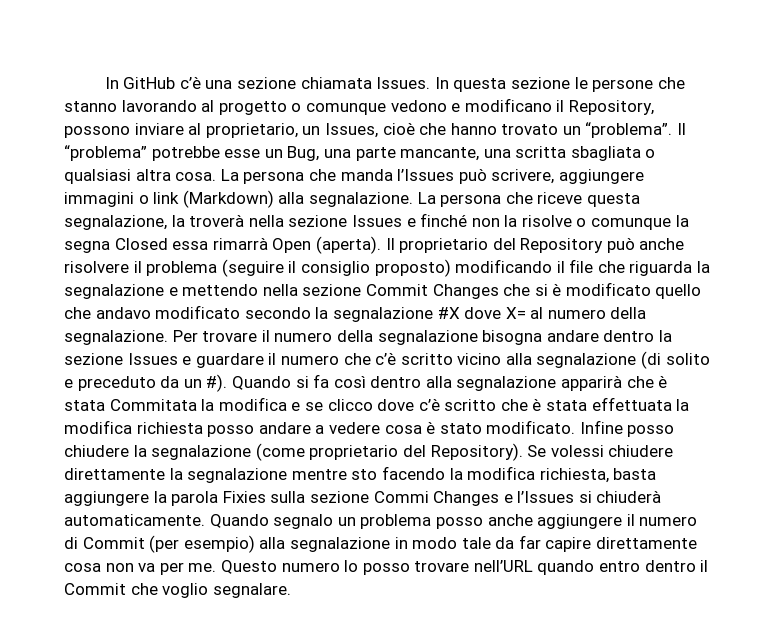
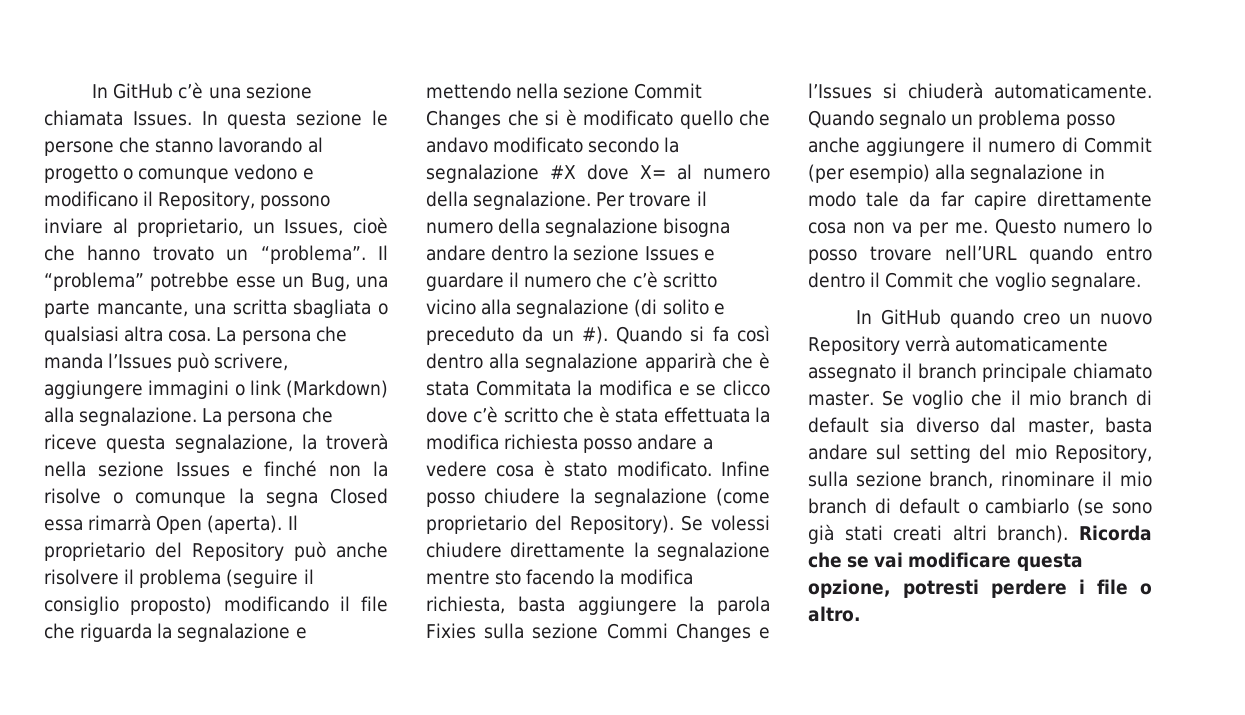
(291, 590) none -> [856,309,1152,328] [808,335,1109,355] [808,363,1152,382] [808,390,1152,409] [808,417,1152,435] [808,444,1153,463] [808,471,1152,489] [808,498,1152,516] [808,524,1152,544] [808,552,1083,571] [808,579,1152,598] [808,606,861,622] // In GitHub quando creo un nuovo Repository verrà automaticamente assegnato il branch principale chiamato master. Se voglio che il mio branch di default sia diverso dal master, basta andare sul setting del mio Repository, sulla sezione branch, rinominare il mio branch di default o cambiarlo (se sono già stati creati altri branch). Ricorda che se vai modificare questa opzione, potresti perdere i file o altro.

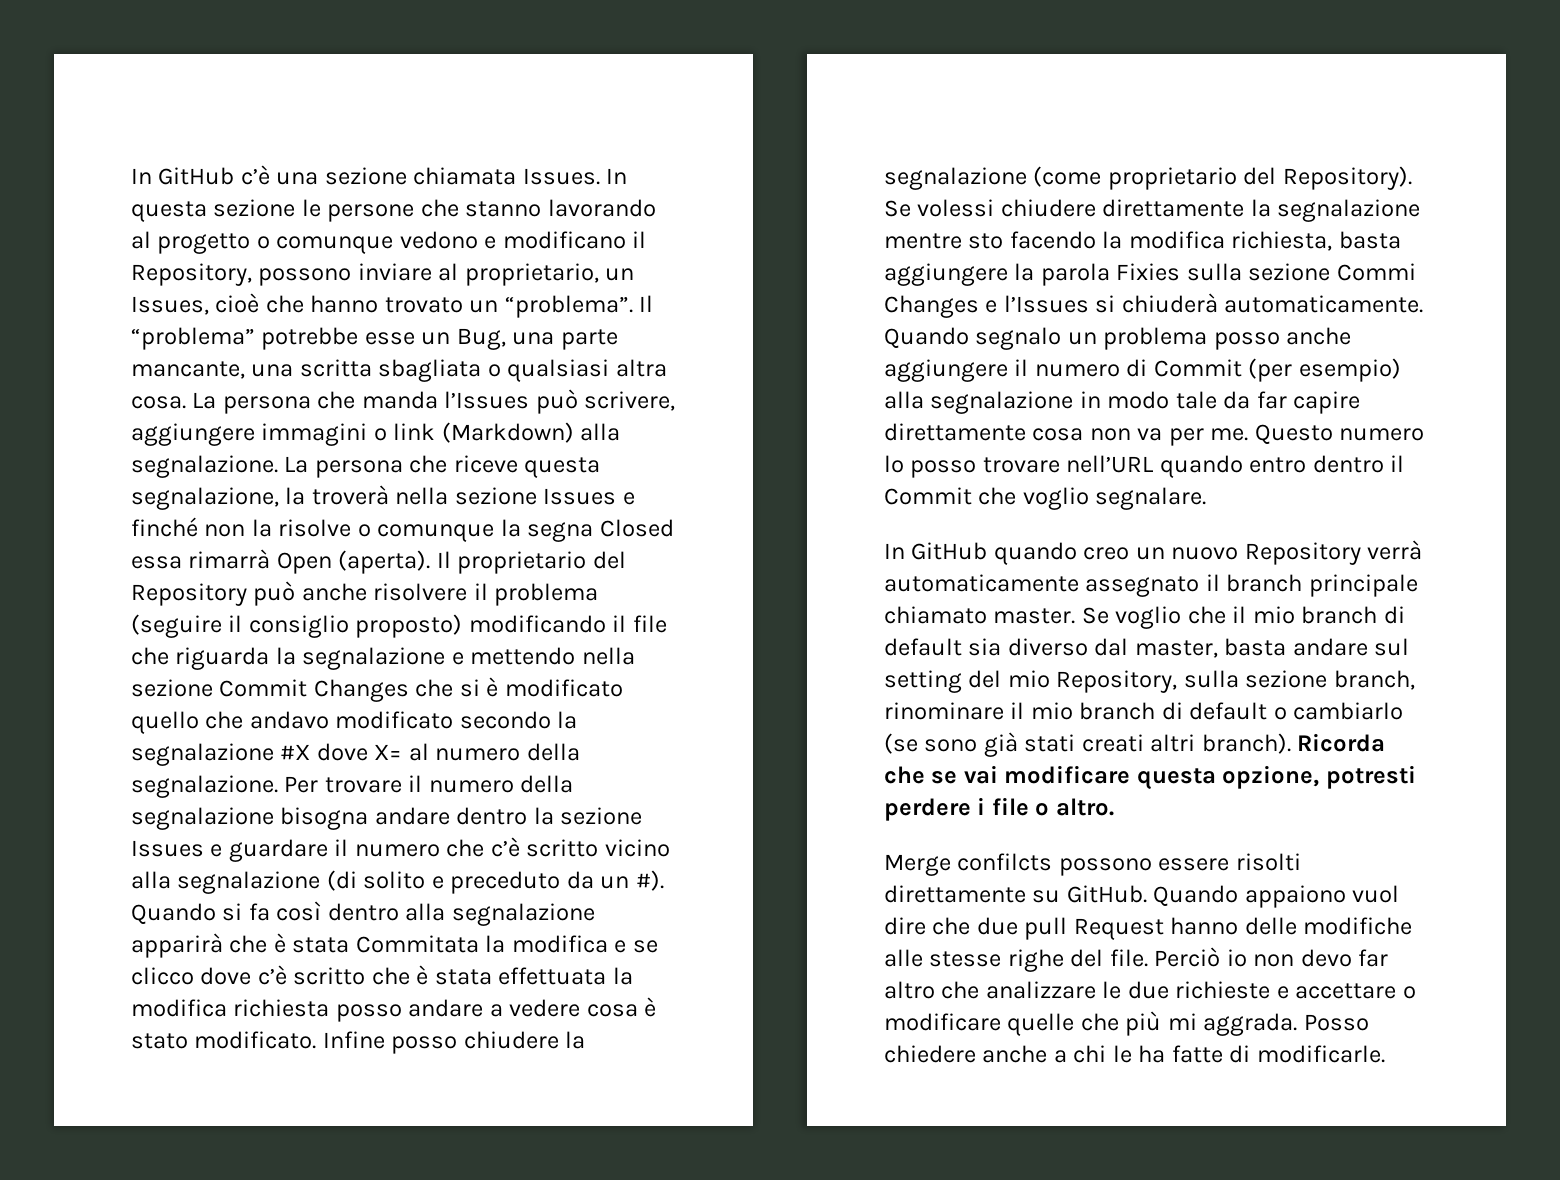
(861, 614) none -> [884,853,1301,876] [884,885,1400,908] [884,917,1413,940] [884,947,1389,972] [884,981,1416,999] [884,1011,1369,1036] [884,1045,1385,1063] // Merge confilcts possono essere risolti direttamente su GitHub. Quando appaiono vuol dire che due pull Request hanno delle modifiche alle stesse righe del file. Perciò io non devo far altro che analizzare le due richieste e accettare o modificare quelle che più mi aggrada. Posso chiedere anche a chi le ha fatte di modificarle.

